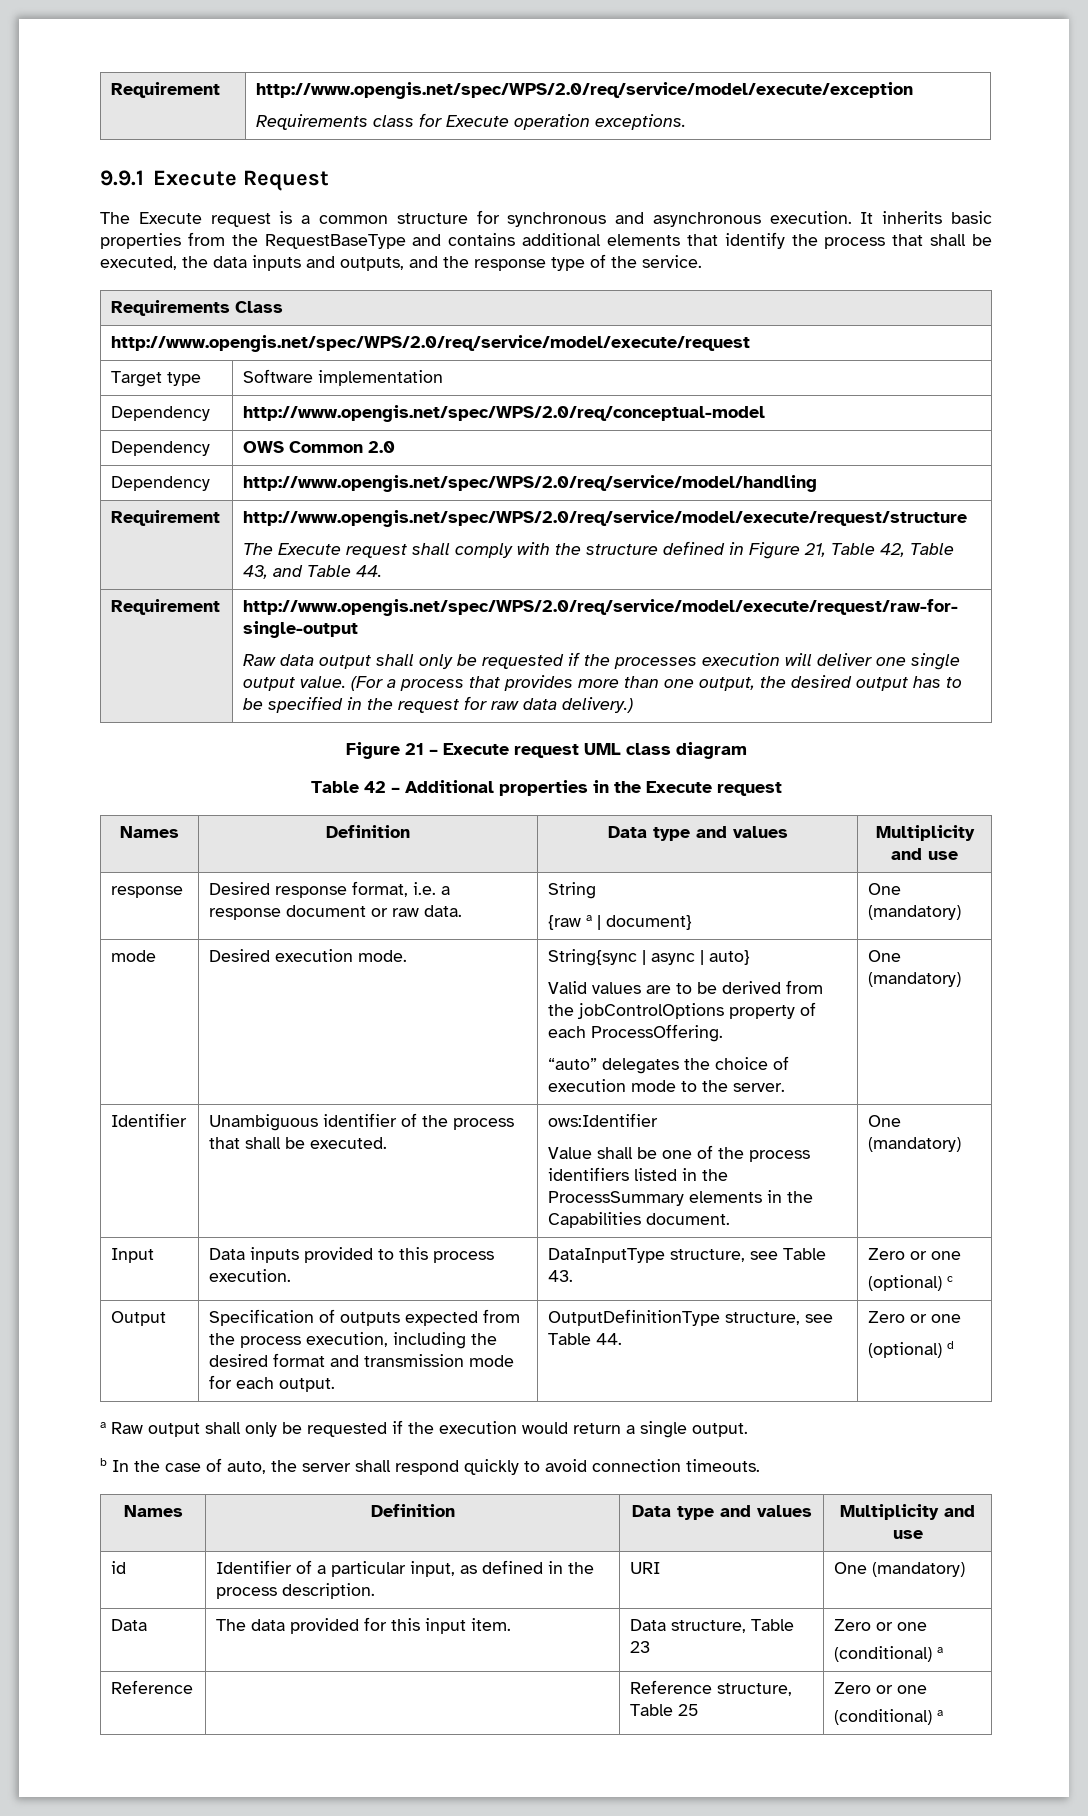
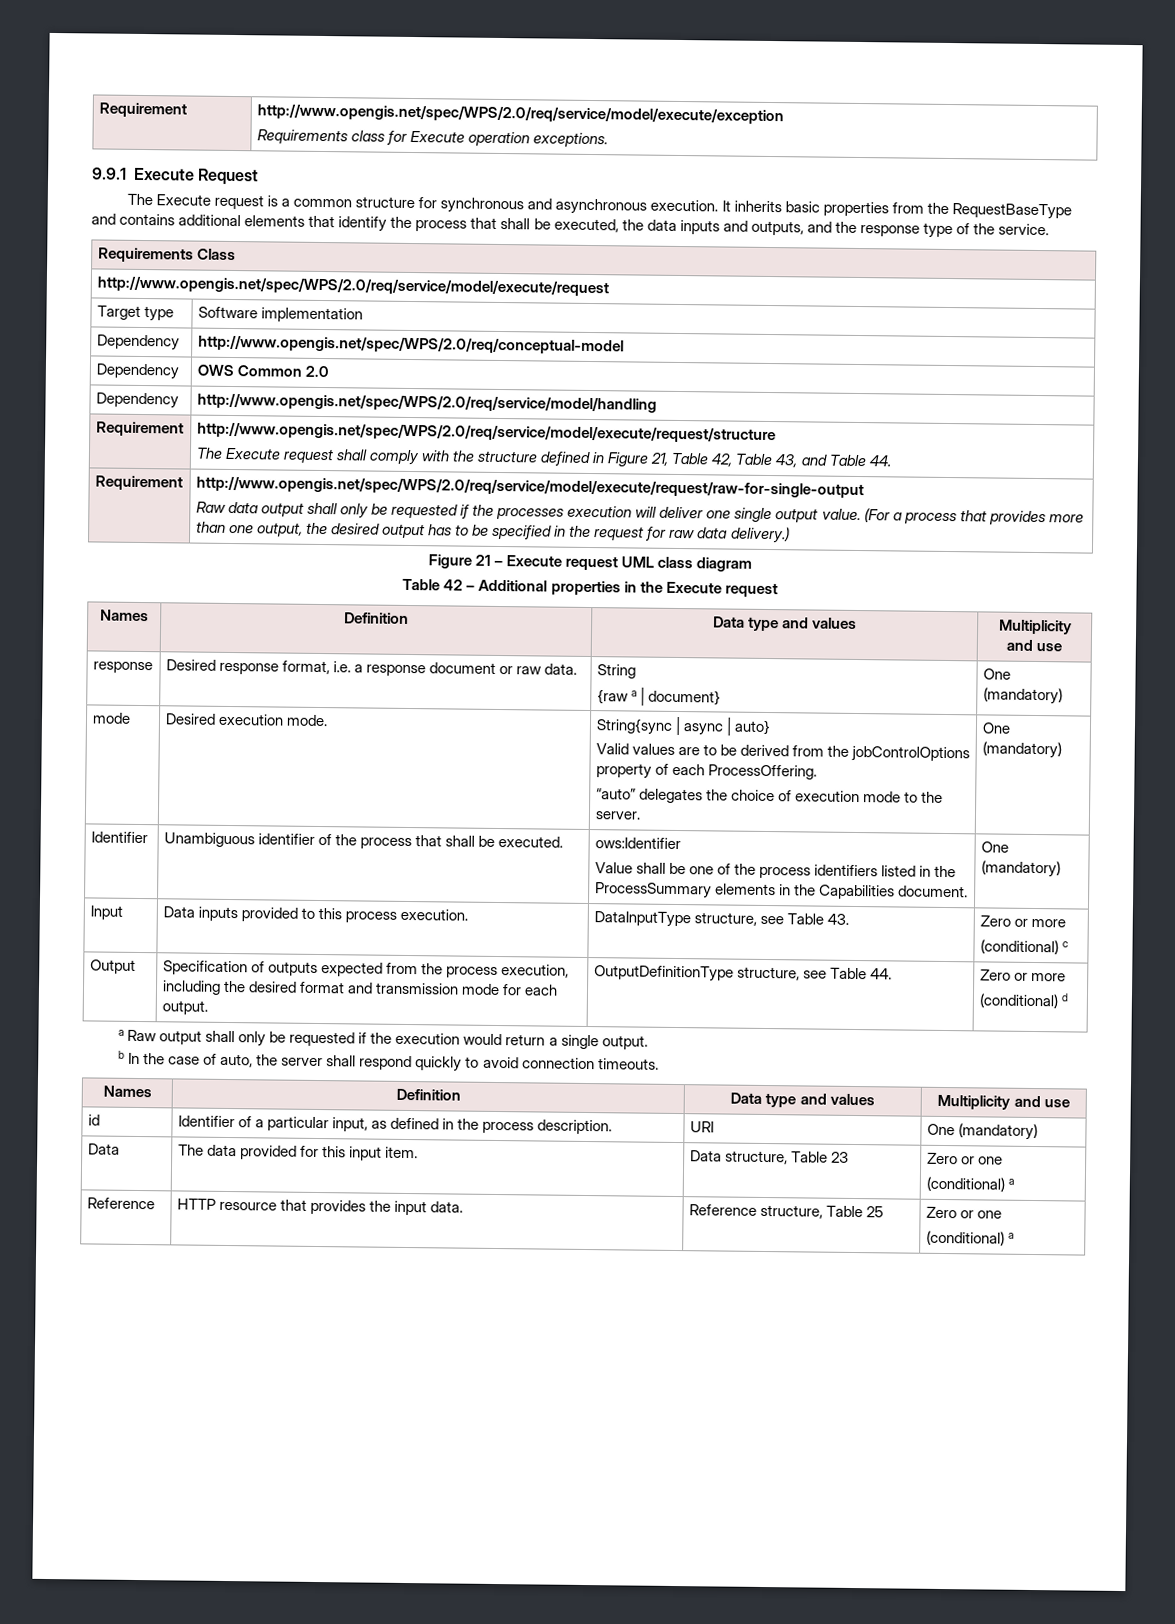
[931,1251,962,1260] [868,1275,943,1291] one // (optional) -> [1030,918,1066,928] [979,939,1059,955] more // (conditional)
[931,1314,962,1323] [868,1342,943,1358] one // (optional) -> [1030,972,1066,982] [978,993,1058,1009] more // (conditional)
(194, 1687) none -> [176,1198,464,1216] HTTP resource that provides the input data.

